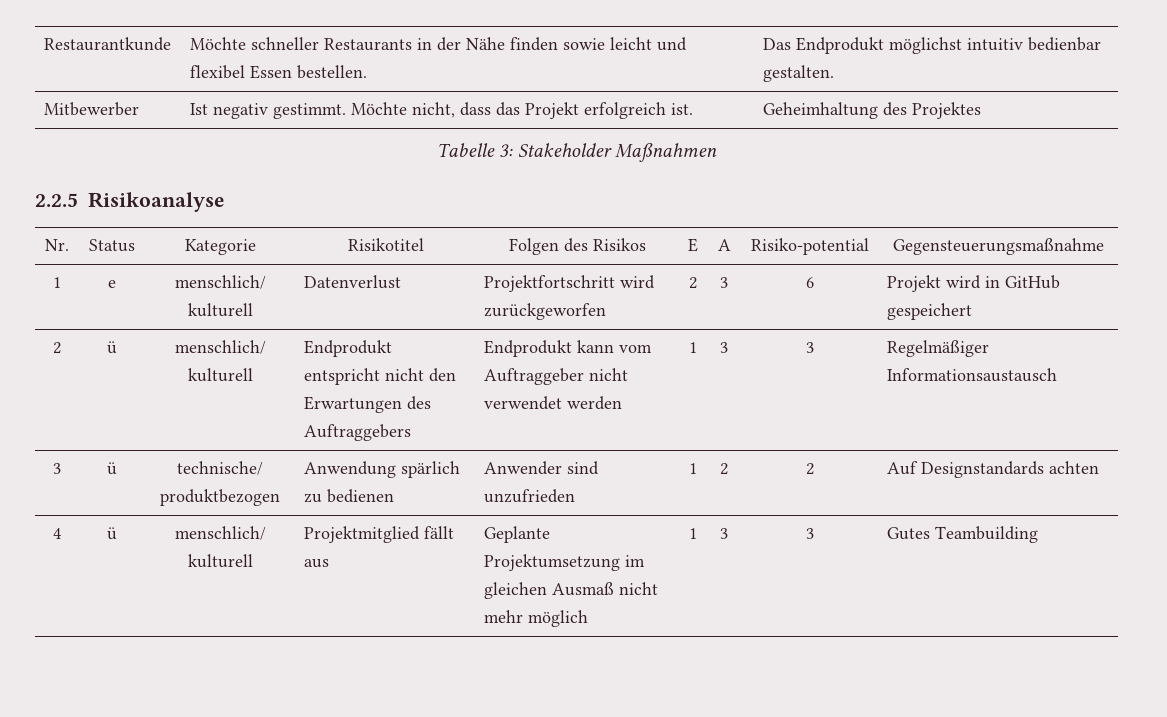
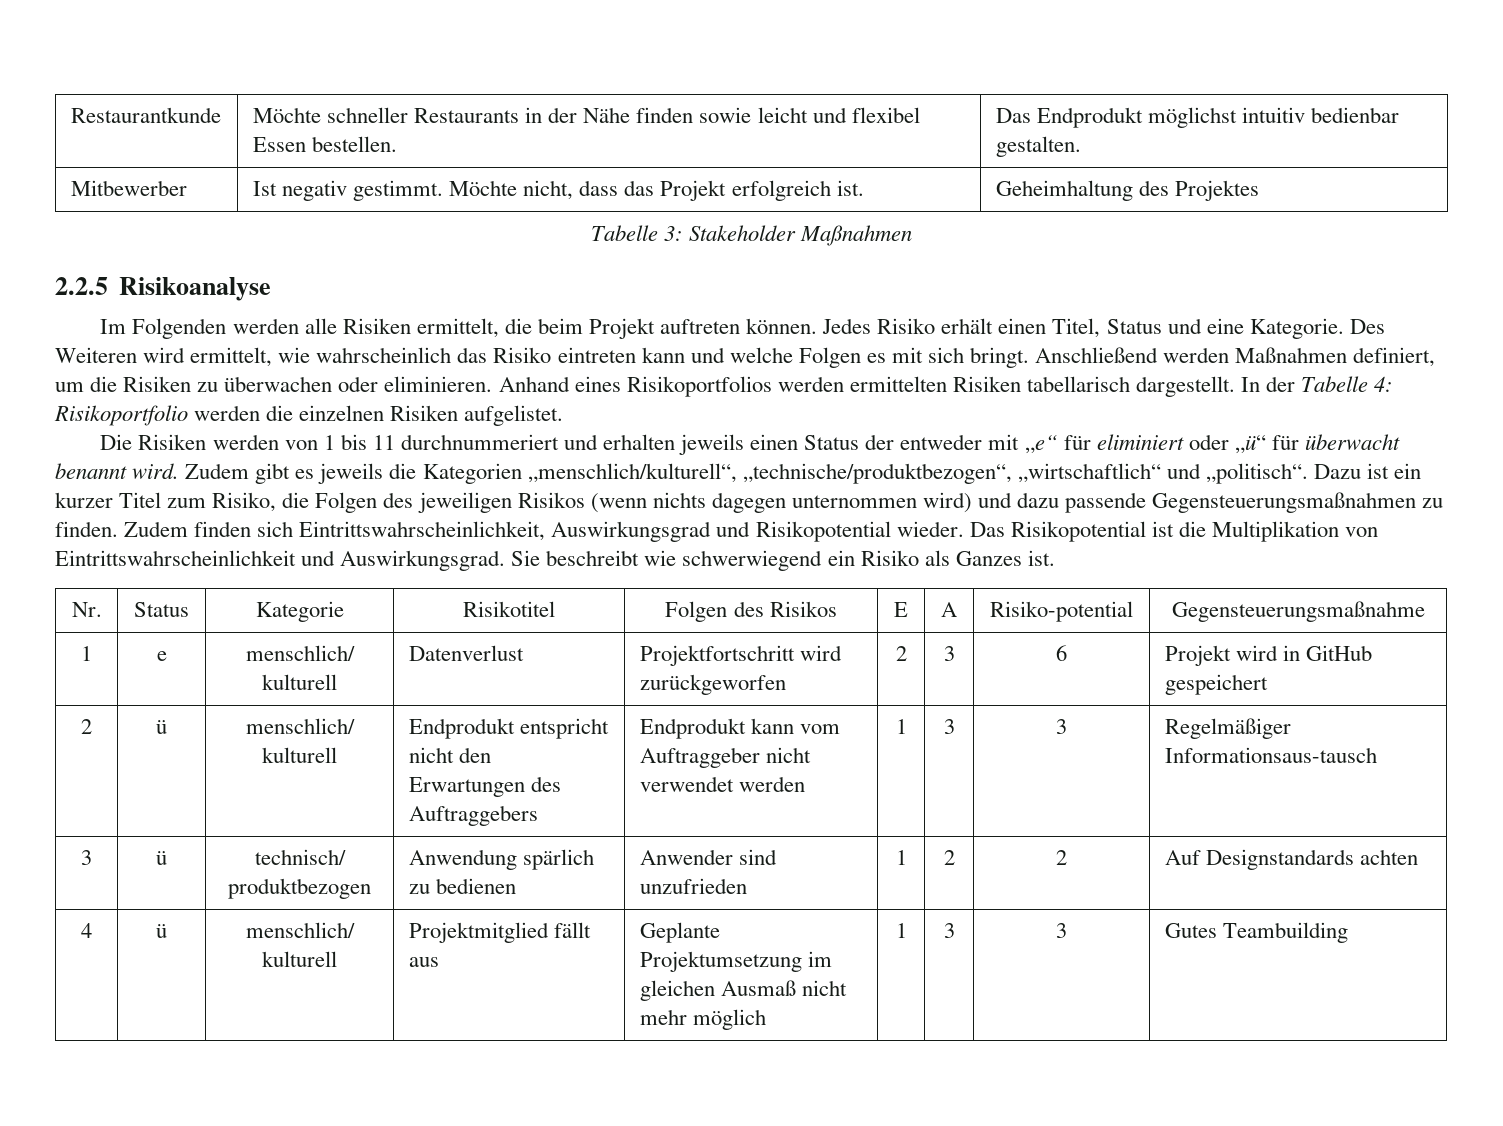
(225, 202) none -> [100,318,1385,339] [55,347,1436,368] [55,376,1394,397] [54,405,564,426] [100,434,1401,455] [55,463,1422,484] [55,492,1444,513] [55,521,1379,542] [55,550,1055,571] // Im Folgenden werden alle Risiken ermittelt, die beim Projekt auftreten können. Jedes Risiko erhält einen Titel, Status und eine Kategorie. Des Weiteren wird ermittelt, wie wahrscheinlich das Risiko eintreten kann und welche Folgen es mit sich bringt. Anschließend werden Maßnahmen definiert, um die Risiken zu überwachen oder eliminieren. Anhand eines Risikoportfolios werden ermittelten Risiken tabellarisch dargestellt. In der Tabelle 4: Risikoportfolio werden die einzelnen Risiken aufgelistet. // Die Risiken werden von 1 bis 11 durchnummeriert und erhalten jeweils einen Status der entweder mit „e“ für eliminiert oder „ü“ für überwacht benannt wird. Zudem gibt es jeweils die Kategorien „menschlich/kulturell“, „technische/produktbezogen“, „wirtschaftlich“ und „politisch“. Dazu ist ein kurzer Titel zum Risiko, die Folgen des jeweiligen Risikos (wenn nichts dagegen unternommen wird) und dazu passende Gegensteuerungsmaßnahmen zu finden. Zudem finden sich Eintrittswahrscheinlichkeit, Auswirkungsgrad und Risikopotential wieder. Das Risikopotential ist die Multiplikation von Eintrittswahrscheinlichkeit und Auswirkungsgrad. Sie beschreibt wie schwerwiegend ein Risiko als Ganzes ist.
[887,368,1058,382] Informationsaustausch -> [1164,747,1377,763] Informationsaus-tausch
[177,461,263,475] technische/ -> [254,849,346,865] technisch/

